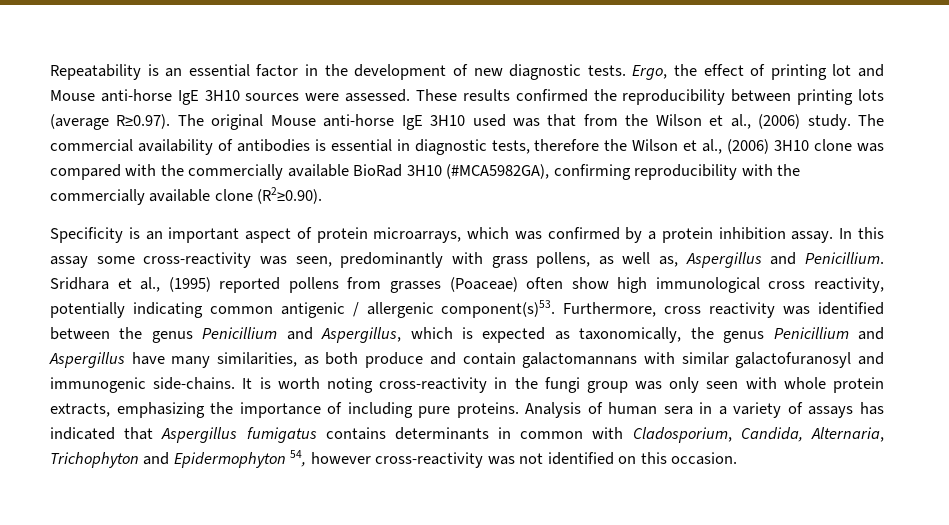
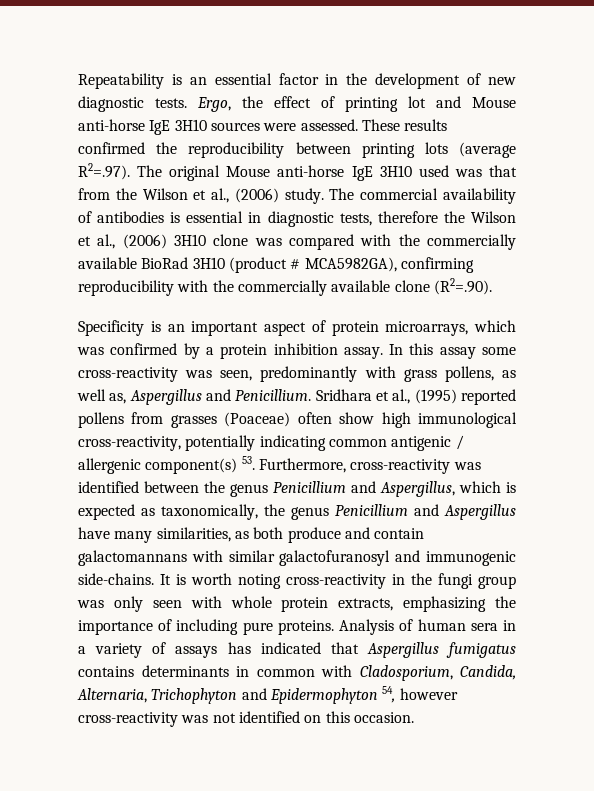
[116,114,171,129] R≥0.97). -> [78,163,130,180] R2=.97).
[446,164,550,179] (#MCA5982GA), -> [228,257,397,273] (product # MCA5982GA),
[257,187,323,204] (R2≥0.90). -> [433,278,492,295] (R2=.90).
[768,277,884,293] cross reactivity, -> [78,436,181,451] cross-reactivity,
[441,300,776,318] component(s)53. Furthermore, cross reactivity -> [145,456,451,474] component(s) 53. Furthermore, cross-reactivity

